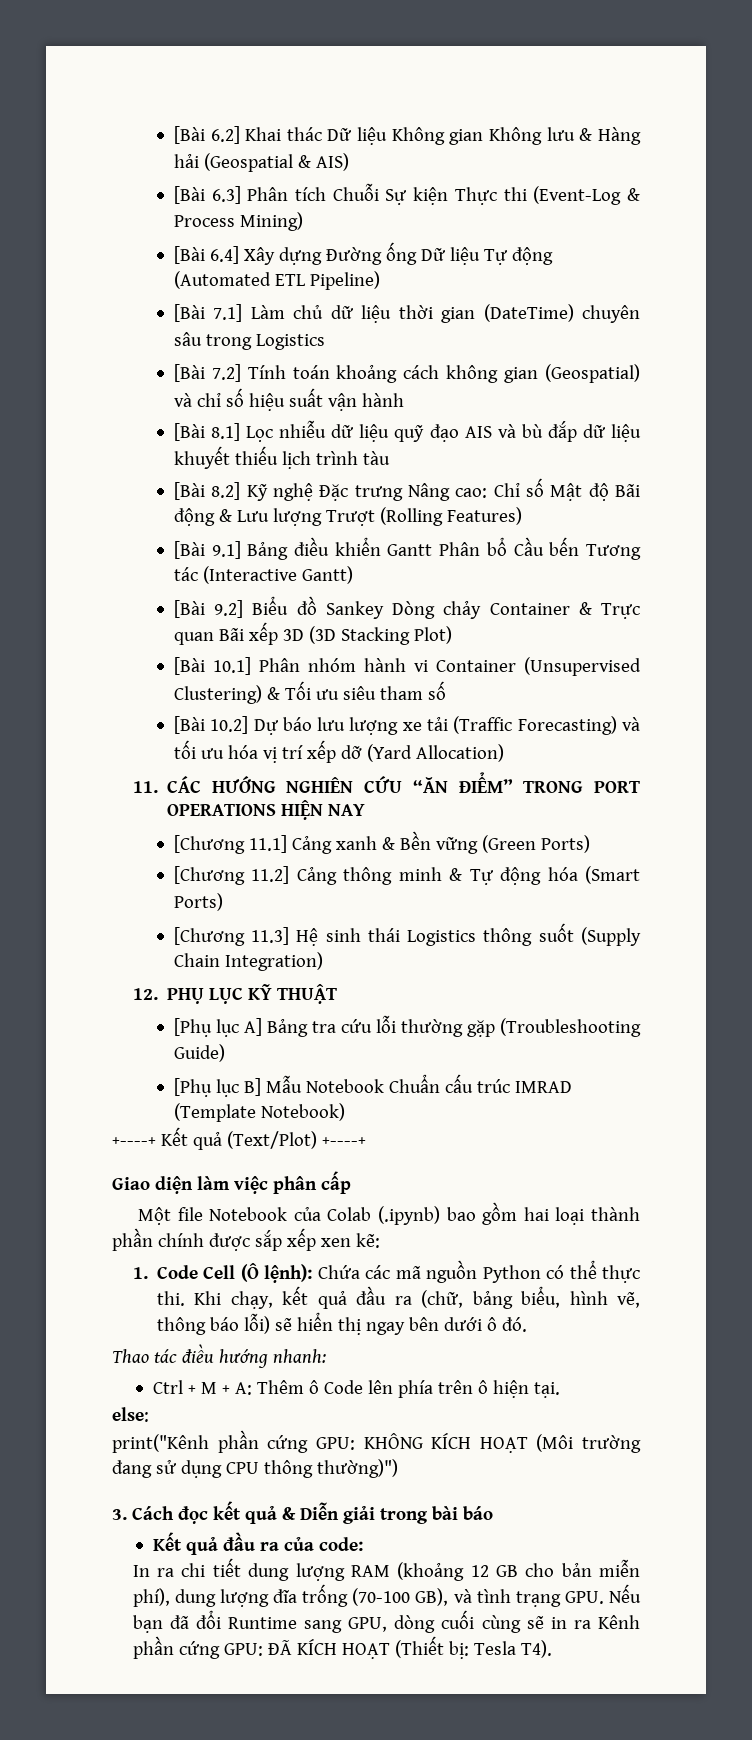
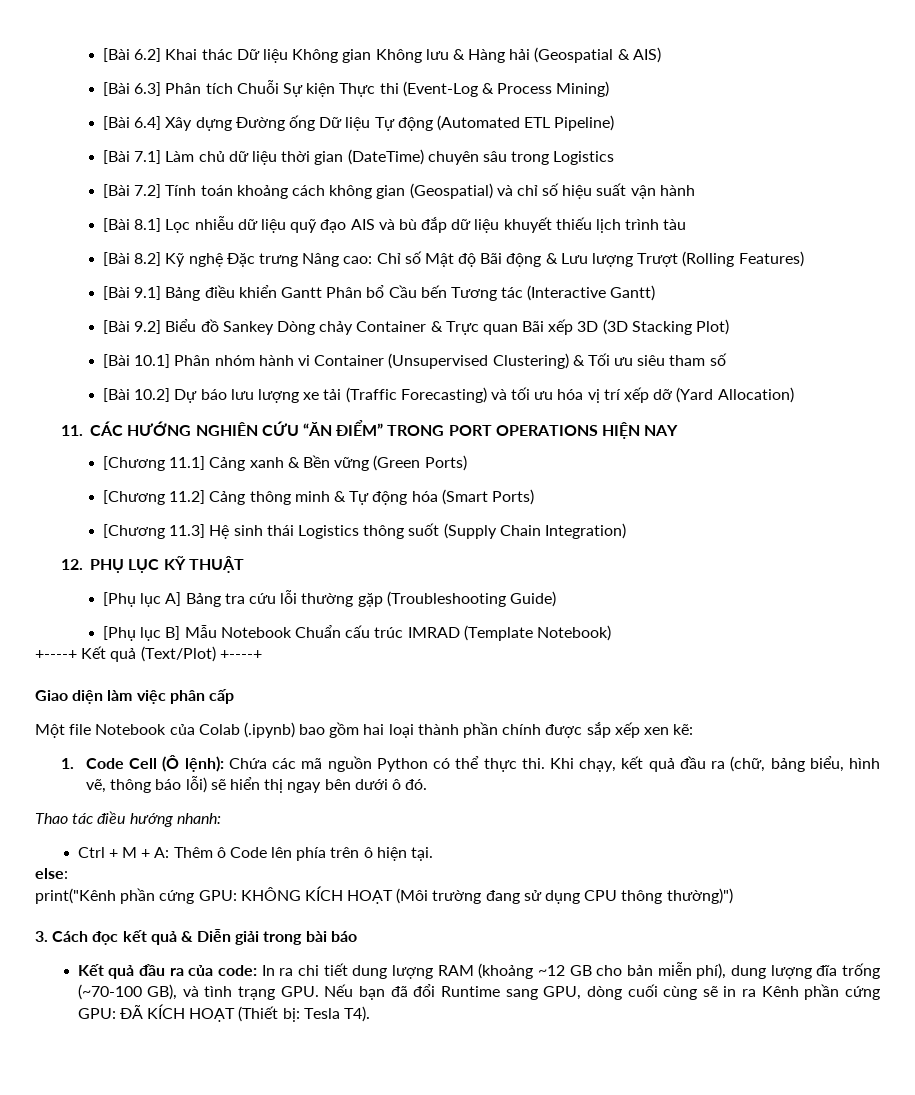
(364, 1544) // -> (257, 970) none
[470,1565,489,1577] 12 -> [537,965,565,976] ~12
[352,1588,411,1606] (70-100 -> [77,984,142,1000] (~70-100

